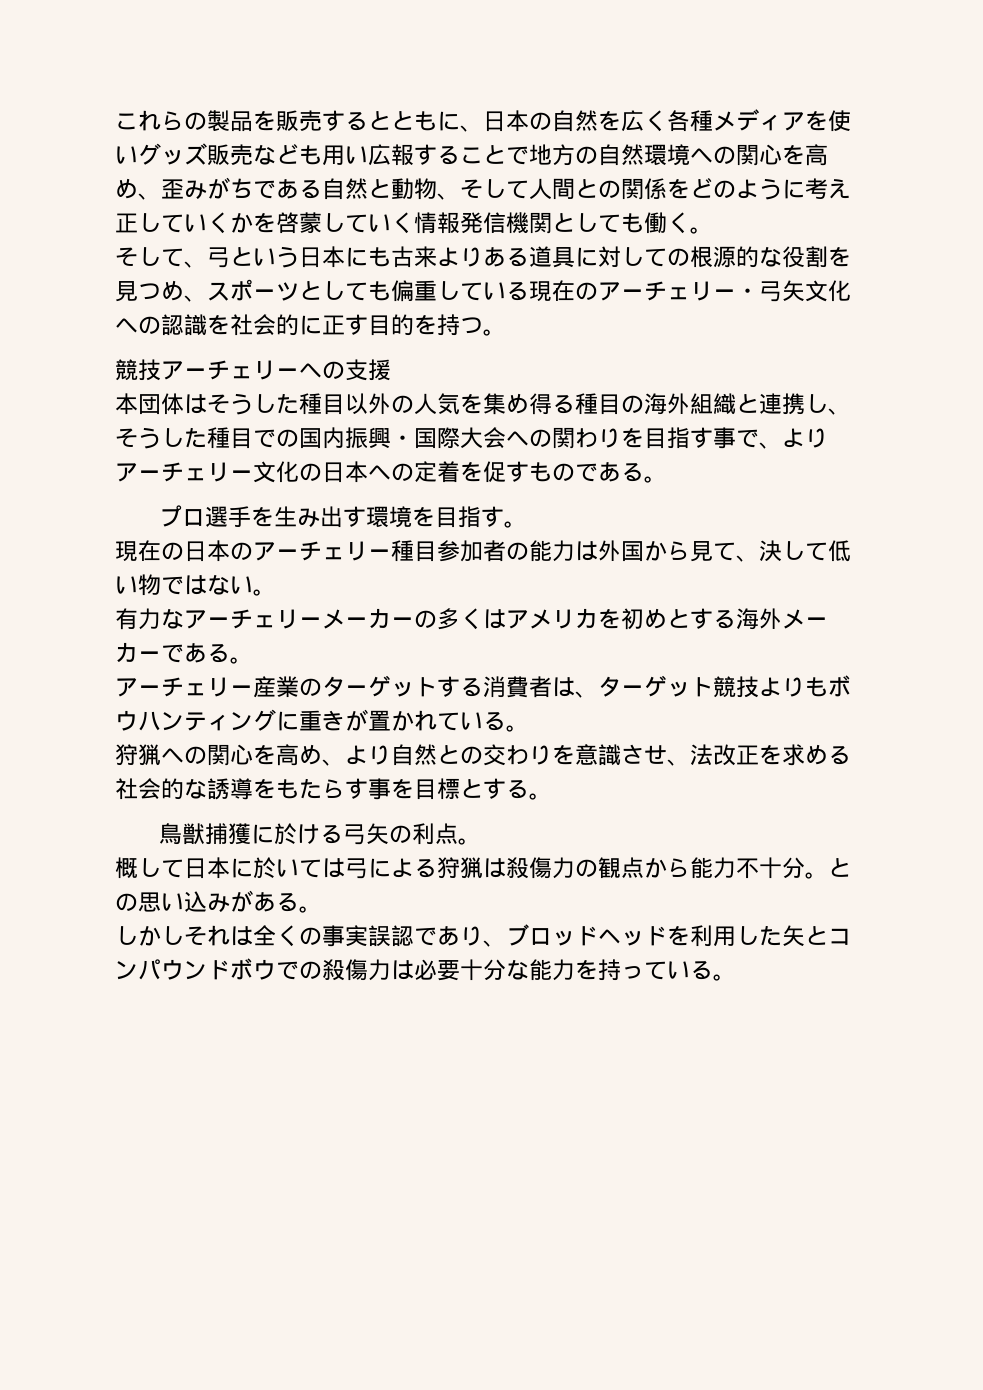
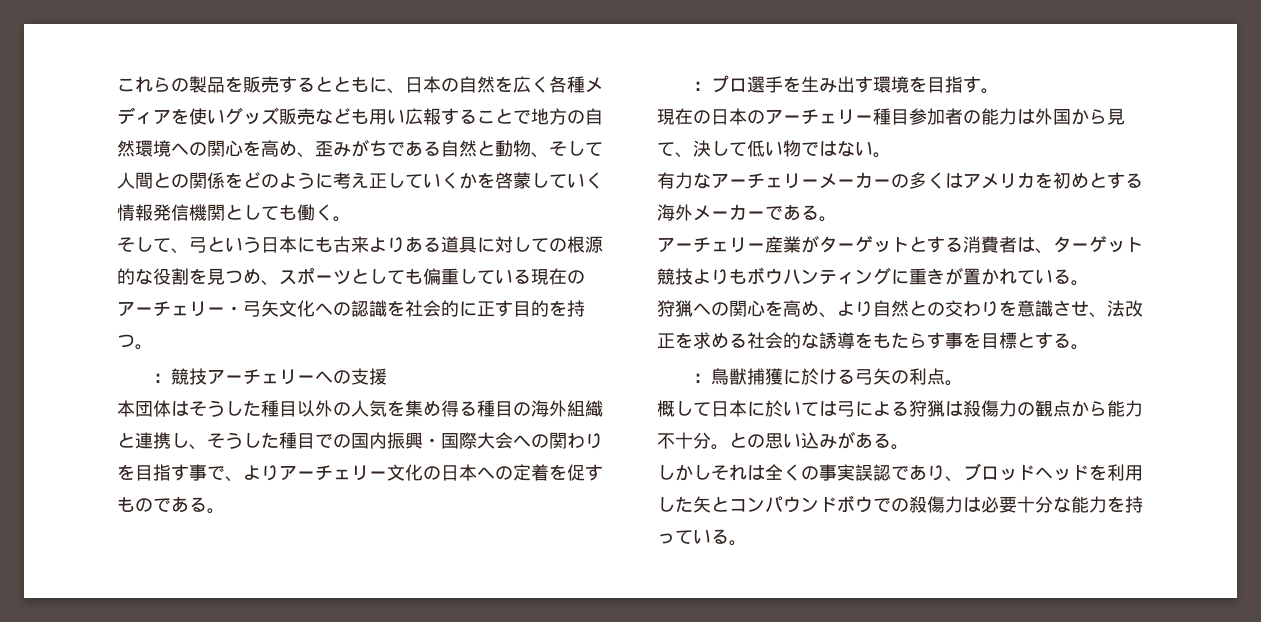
(506, 332) none -> [153,373,172,383] ：
(667, 479) none -> [693,81,712,91] ：
[299,675,437,697] のターゲット -> [801,235,927,253] がターゲットと
(552, 796) none -> [693,373,712,383] ：

